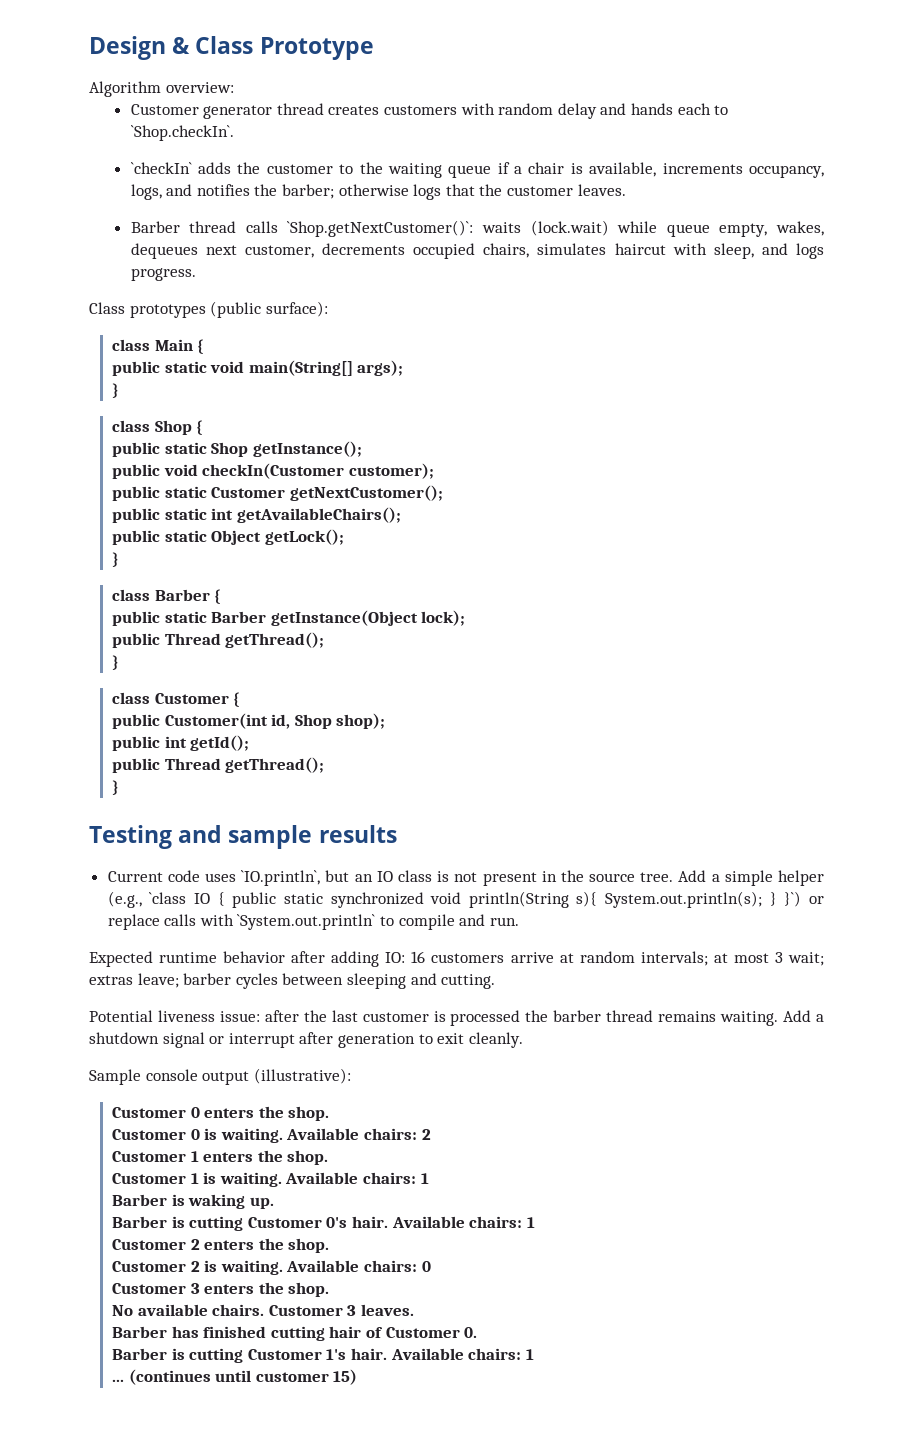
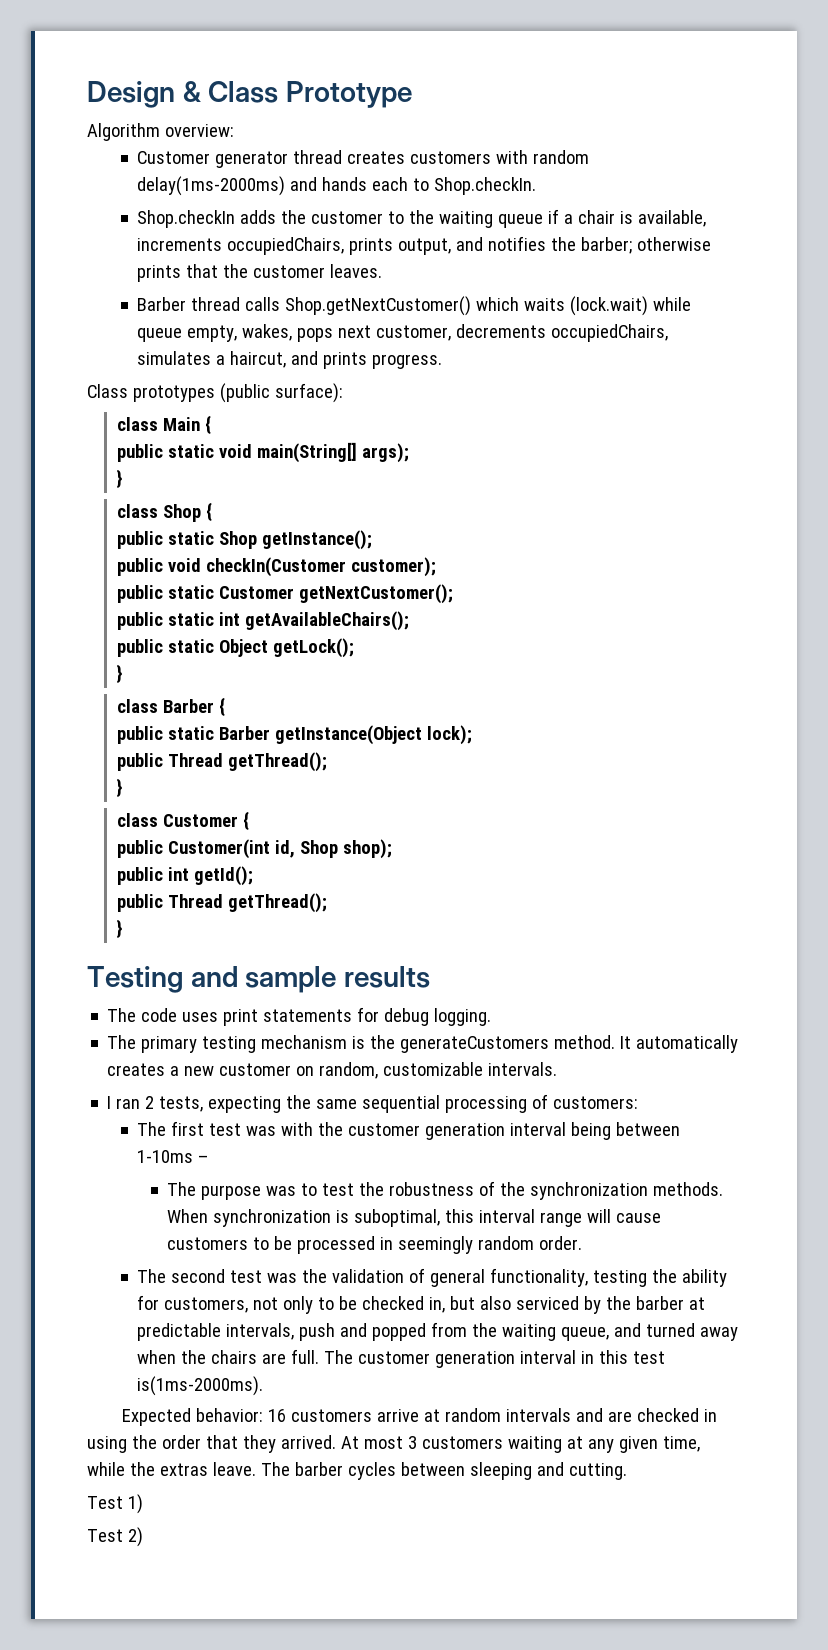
[557,103,597,119] delay -> [137,176,286,196] delay(1ms-2000ms)
[130,125,234,141] [130,162,192,174] `Shop.checkIn`. // `checkIn` -> [434,177,537,195] [137,210,236,228] Shop.checkIn. // Shop.checkIn
[748,165,824,178] [130,184,162,200] occupancy, logs, -> [227,237,452,255] occupiedChairs, prints output,
[413,184,442,200] logs -> [137,265,182,282] prints
[287,220,474,237] `Shop.getNextCustomer()`: -> [285,296,520,316] Shop.getNextCustomer() which
[130,243,198,259] dequeues -> [297,328,334,342] pops
[413,243,825,259] occupied chairs, simulates haircut with sleep, and logs -> [551,324,669,342] [137,351,368,369] occupiedChairs, simulates a haircut, and prints
[107,871,163,882] Current -> [107,1008,137,1022] The
[241,870,824,886] [107,891,824,908] [107,914,519,930] [89,951,406,967] `IO.println`, but an IO class is not present in the source tree. Add a simple helper (e.g., `class IO { public static synchronized void println(String s){ System.out.println(s); } }`) or replace calls with `System.out.println` to compile and run. // Expected runtime behavior after adding IO: -> [223,1007,492,1026] [107,1035,739,1053] [107,1062,558,1079] [107,1094,639,1113] [137,1121,681,1140] [137,1150,210,1163] [167,1181,724,1200] [167,1209,662,1227] [167,1236,583,1254] [137,1268,728,1287] [137,1295,706,1314] [137,1322,739,1341] [137,1349,666,1368] [137,1376,264,1396] [122,1408,264,1426] print statements for debug logging. // The primary testing mechanism is the generateCustomers method. It automatically creates a new customer on random, customizable intervals. // I ran 2 tests, expecting the same sequential processing of customers: // The first test was with the customer generation interval being between 1-10ms – // The purpose was to test the robustness of the synchronization methods. When synchronization is suboptimal, this interval range will cause customers to be processed in seemingly random order. // The second test was the validation of general functionality, testing the ability for customers, not only to be checked in, but also serviced by the barber at predictable intervals, push and popped from the waiting queue, and turned away when the chairs are full. The customer generation interval in this test is(1ms-2000ms). // Expected behavior:
[640,951,825,966] [89,973,179,988] intervals; at most 3 wait; extras leave; -> [506,1408,718,1422] [87,1435,700,1453] [87,1462,290,1476] intervals and are checked in using the order that they arrived. At most 3 customers waiting at any given time, while the extras leave. The
[89,1010,824,1026] [89,1032,523,1048] [89,1068,351,1085] [111,1106,330,1121] [111,1128,431,1143] [111,1150,329,1165] [111,1172,429,1187] [111,1194,274,1209] [111,1216,535,1231] [111,1238,330,1253] [111,1260,431,1275] [111,1282,330,1297] [111,1304,414,1316] [111,1326,478,1341] [111,1348,534,1363] [111,1369,358,1385] Potential liveness issue: after the last customer is processed the barber thread remains waiting. Add a shutdown signal or interrupt after generation to exit cleanly. // Sample console output (illustrative): // Customer 0 enters the shop. // Customer 0 is waiting. Available chairs: 2 // Customer 1 enters the shop. // Customer 1 is waiting. Available chairs: 1 // Barber is waking up. // Barber is cutting Customer 0's hair. Available chairs: 1 // Customer 2 enters the shop. // Customer 2 is waiting. Available chairs: 0 // Customer 3 enters the shop. // No available chairs. Customer 3 leaves. // Barber has finished cutting hair of Customer 0. // Barber is cutting Customer 1's hair. Available chairs: 1 // ... (continues until customer 15) -> [87,1494,143,1514] [87,1527,143,1547] Test 1) // Test 2)

